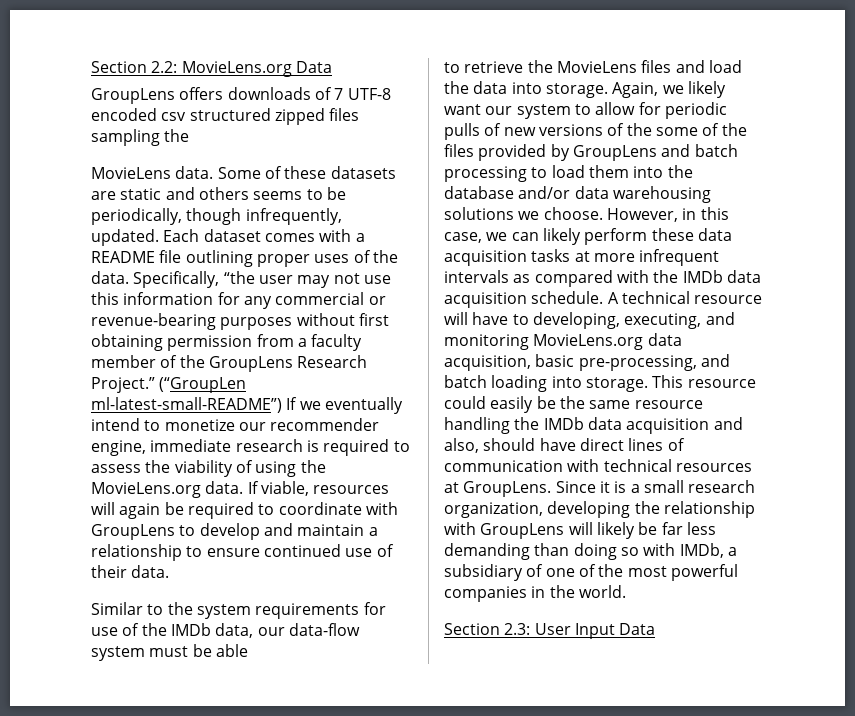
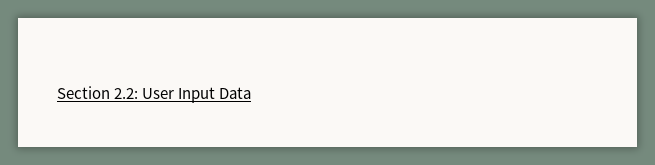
[181,61,332,77] [91,87,391,104] [91,108,360,125] [91,129,190,146] [91,166,396,179] [91,187,346,200] [91,208,342,225] [91,229,365,246] [91,250,398,267] [91,271,391,288] [91,292,386,309] [91,313,389,330] [91,334,363,351] [91,355,368,372] [91,377,247,393] [91,397,403,414] [91,418,380,431] [91,439,410,456] [91,460,326,477] [91,481,390,498] [91,502,398,519] [91,523,378,540] [91,544,394,561] [91,565,170,578] [91,602,386,619] [91,623,360,638] [91,644,248,661] [444,60,742,73] [444,81,726,98] [444,102,727,119] [444,123,747,140] [444,144,738,161] [444,165,693,182] [444,186,711,203] [444,207,729,222] [444,228,732,245] [444,249,720,266] [444,270,761,287] [444,291,763,308] [444,312,735,329] [444,333,682,350] [444,354,730,371] [444,375,756,392] [444,396,703,413] [444,417,743,434] [444,438,685,453] [444,459,752,472] [444,480,756,497] [444,501,755,518] [444,522,716,539] [444,543,737,560] [444,564,738,581] [444,585,626,602] [444,623,531,635] MovieLens.org Data // GroupLens offers downloads of 7 UTF-8 encoded csv structured zipped files sampling the // MovieLens data. Some of these datasets are static and others seems to be periodically, though infrequently, updated. Each dataset comes with a README file outlining proper uses of the data. Specifically, “the user may not use this information for any commercial or revenue-bearing purposes without first obtaining permission from a faculty member of the GroupLens Research Project.” (“GroupLen ml-latest-small-README”) If we eventually intend to monetize our recommender engine, immediate research is required to assess the viability of using the MovieLens.org data. If viable, resources will again be required to coordinate with GroupLens to develop and maintain a relationship to ensure continued use of their data. // Similar to the system requirements for use of the IMDb data, our data-flow system must be able // to retrieve the MovieLens files and load the data into storage. Again, we likely want our system to allow for periodic pulls of new versions of the some of the files provided by GroupLens and batch processing to load them into the database and/or data warehousing solutions we choose. However, in this case, we can likely perform these data acquisition tasks at more infrequent intervals as compared with the IMDb data acquisition schedule. A technical resource will have to developing, executing, and monitoring MovieLens.org data acquisition, basic pre-processing, and batch loading into storage. This resource could easily be the same resource handling the IMDb data acquisition and also, should have direct lines of communication with technical resources at GroupLens. Since it is a small research organization, developing the relationship with GroupLens will likely be far less demanding than doing so with IMDb, a subsidiary of one of the most powerful companies in the world. // Section 2.3: -> (139, 93) none

